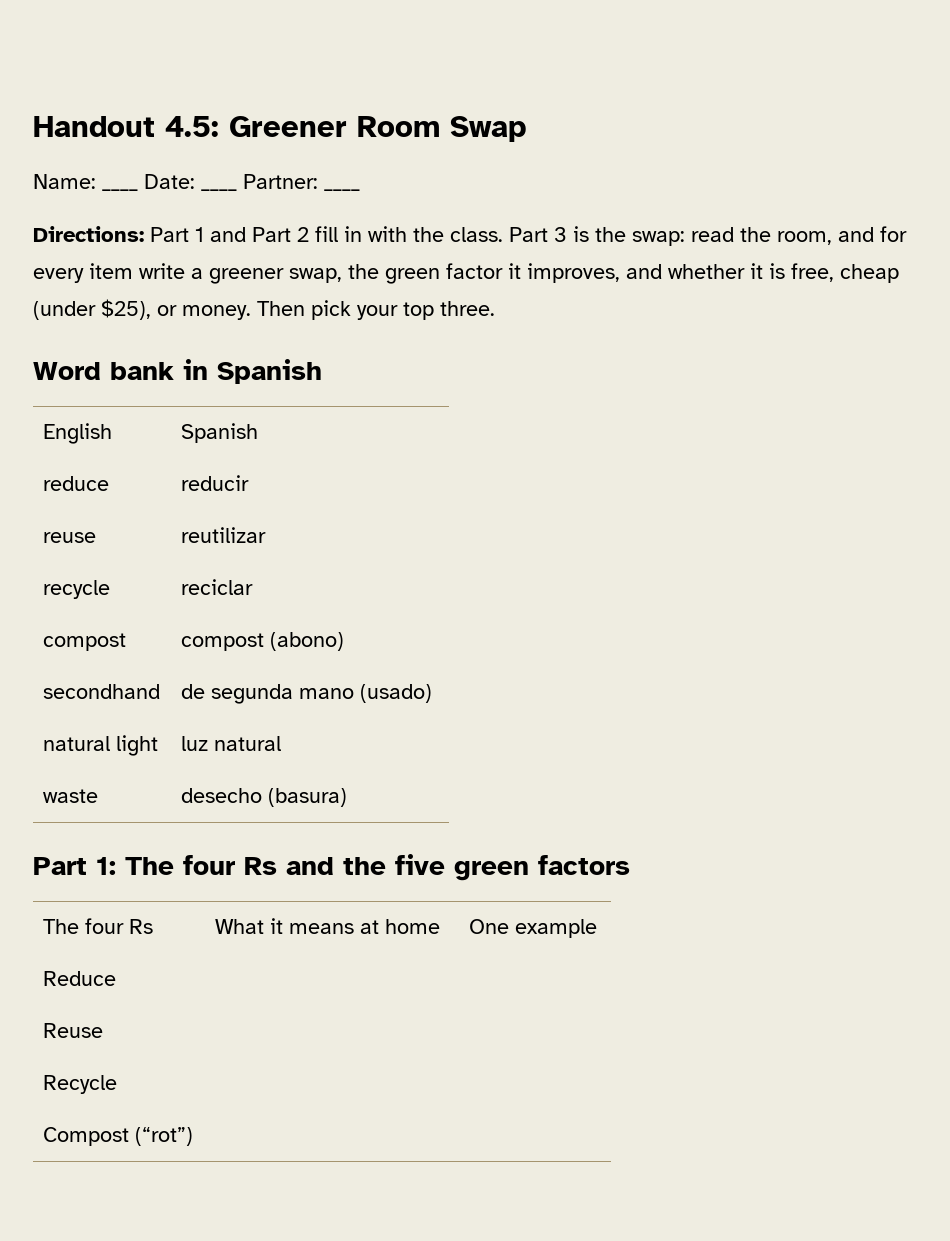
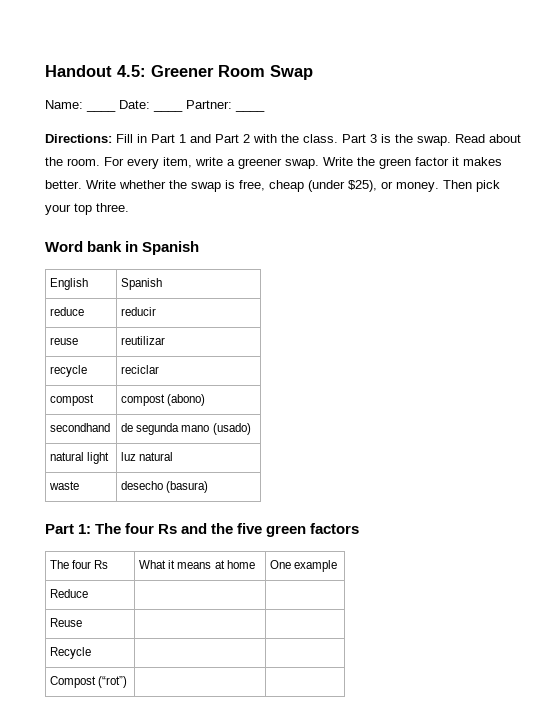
(144, 234) none -> [116,134,147,143] Fill in
[315,226,362,242] fill in -> (250, 138) none
[632,226,907,246] [33,263,133,283] swap: read the room, and for every item -> [417,134,521,146] [45,157,192,169] swap. Read about the room. For every item,
[289,268,342,283] swap, -> [285,157,353,169] swap. Write
[527,263,763,283] improves, and whether it -> [463,157,502,166] [45,180,221,192] makes better. Write whether the swap

